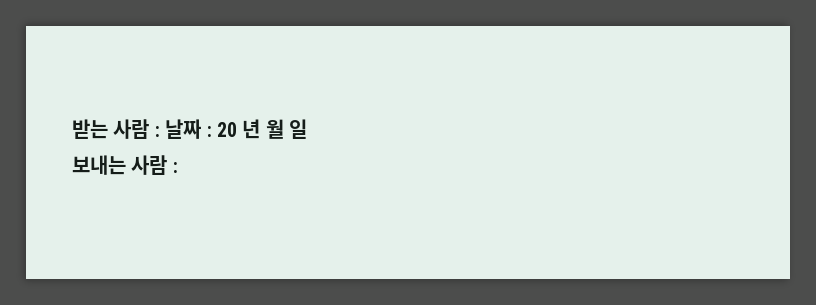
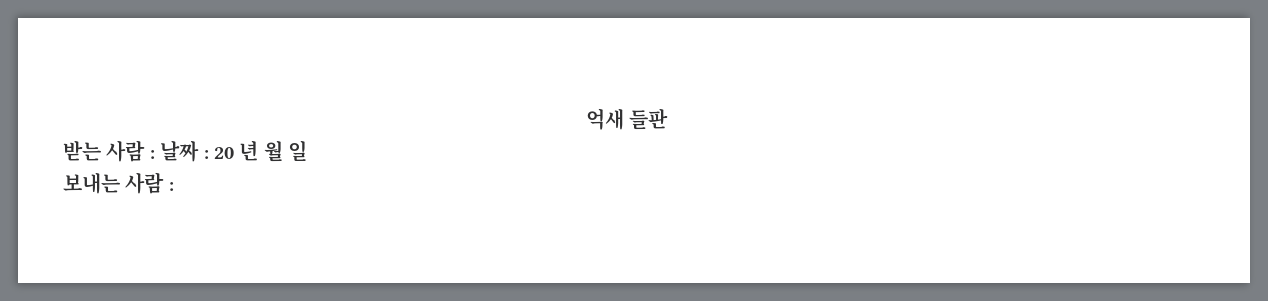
(72, 129) none -> [585,108,669,130] 억새 들판 //

